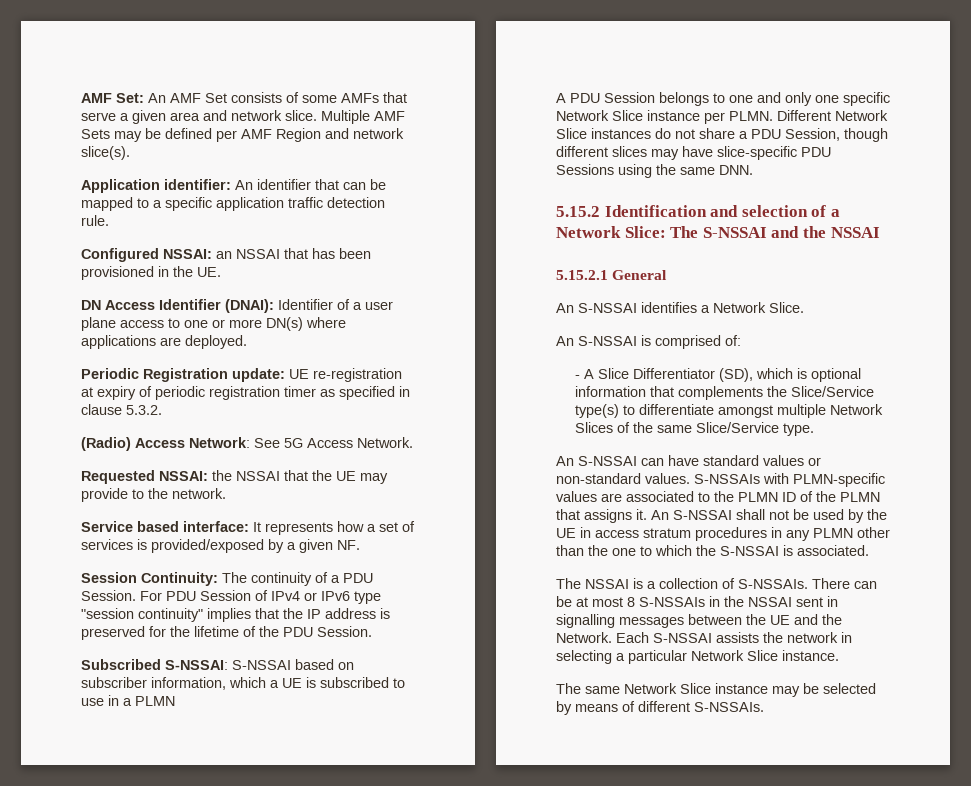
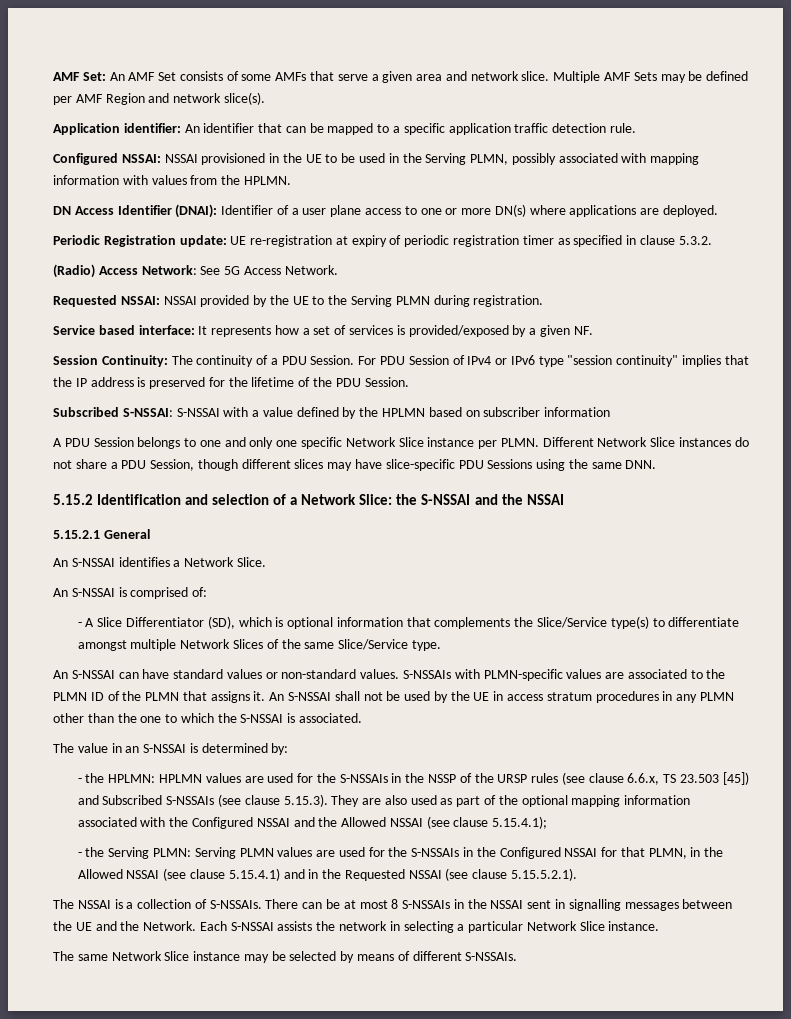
[216,248,371,259] [81,266,221,280] an NSSAI that has been provisioned in the UE. -> [164,153,700,165] [53,175,291,185] NSSAI provisioned in the UE to be used in the Serving PLMN, possibly associated with mapping information with values from the HPLMN.
[212,470,388,484] [81,488,226,502] the NSSAI that the UE may provide to the network. -> [163,295,544,307] NSSAI provided by the UE to the Serving PLMN during registration.
[295,659,354,670] [81,677,405,690] [81,695,175,706] based on subscriber information, which a UE is subscribed to use in a PLMN -> [223,407,611,419] with a value defined by the HPLMN based on subscriber information
[670,226,699,238] The -> [396,494,418,505] the
(869, 550) none -> [53,743,289,755] [77,772,749,785] [77,794,691,807] [77,816,548,829] [77,847,724,859] [77,868,577,881] // The value in an S-NSSAI is determined by: // - the HPLMN: HPLMN values are used for the S-NSSAIs in the NSSP of the URSP rules (see clause 6.6.x, TS 23.503 [45]) and Subscribed S-NSSAIs (see clause 5.15.3). They are also used as part of the optional mapping information associated with the Configured NSSAI and the Allowed NSSAI (see clause 5.15.4.1); // - the Serving PLMN: Serving PLMN values are used for the S-NSSAIs in the Configured NSSAI for that PLMN, in the Allowed NSSAI (see clause 5.15.4.1) and in the Requested NSSAI (see clause 5.15.5.2.1).

